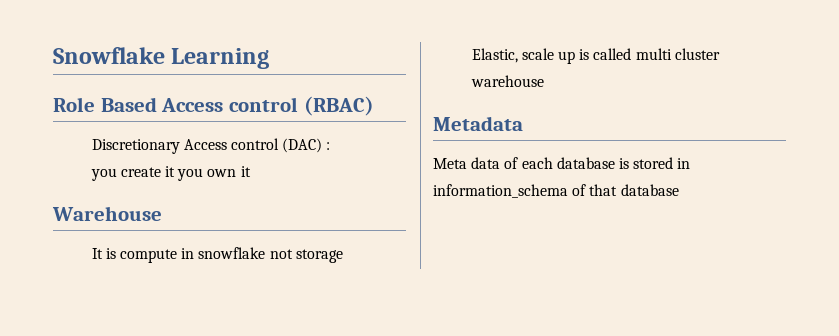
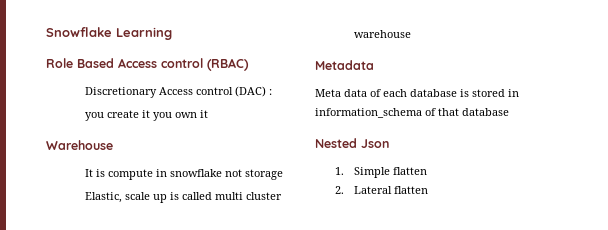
(679, 190) none -> [315,138,389,148] [334,167,428,178] [334,186,429,194] // Nested Json // 1. Simple flatten // 2. Lateral flatten

